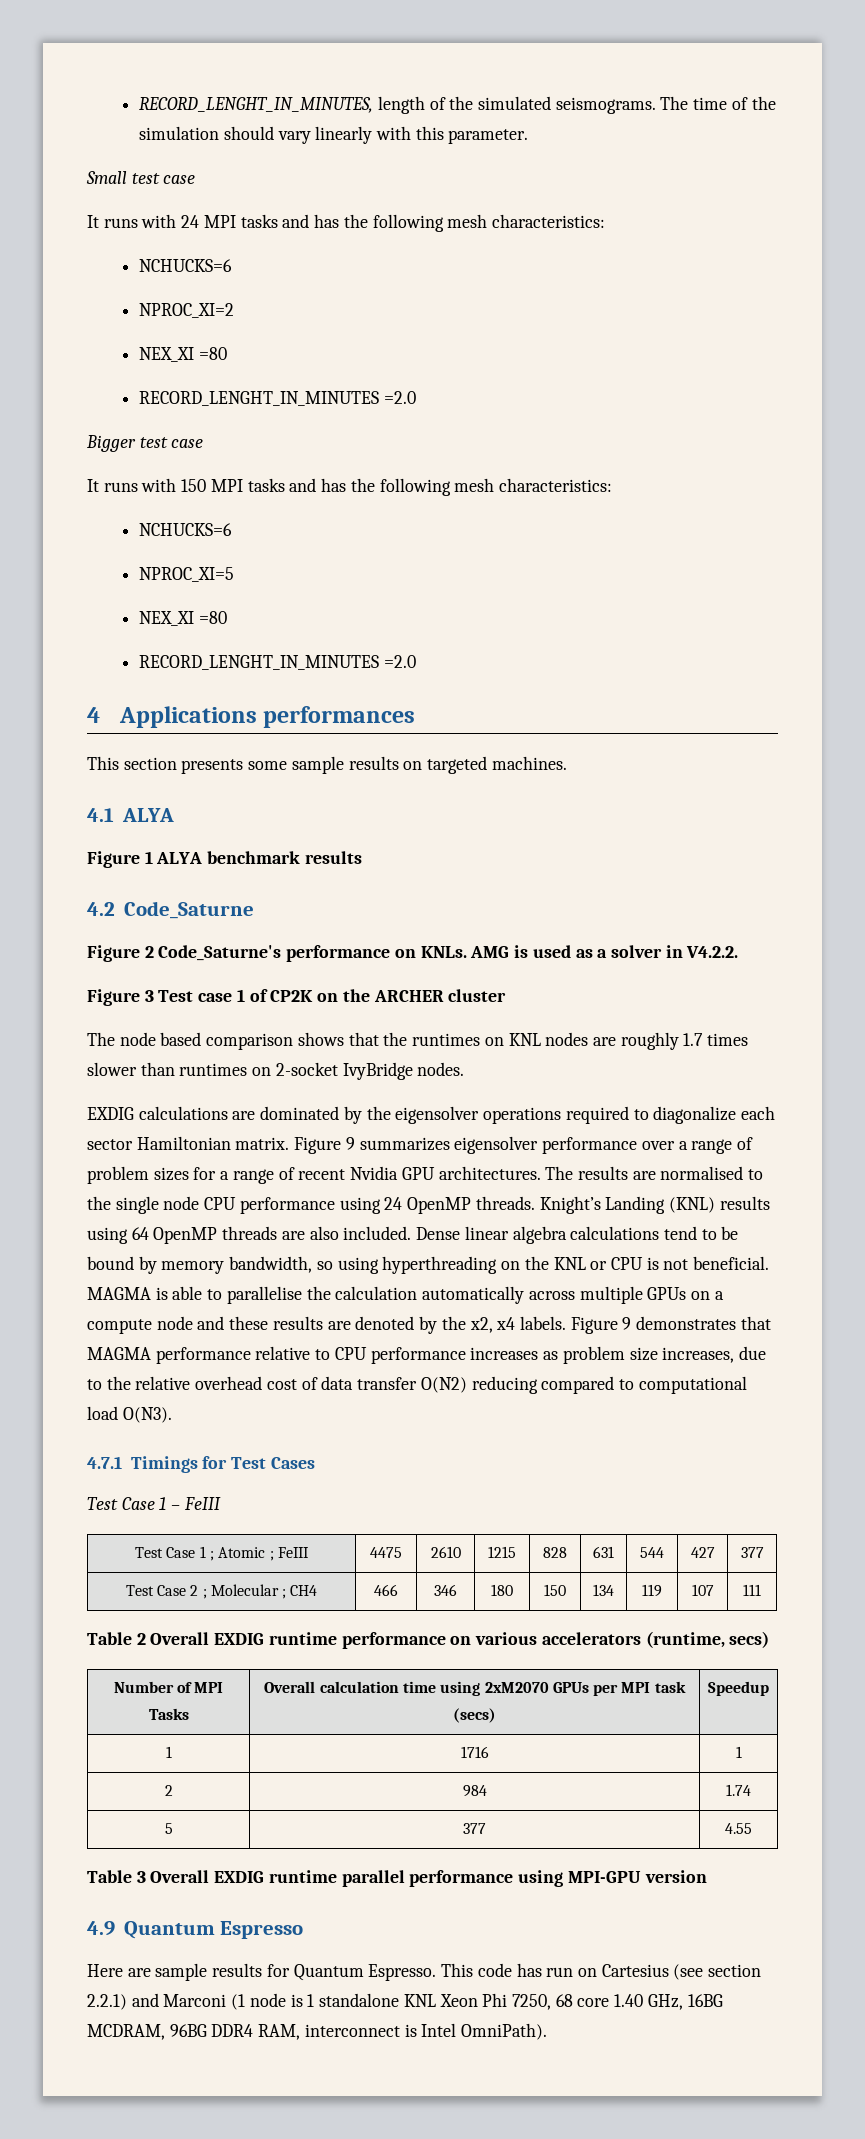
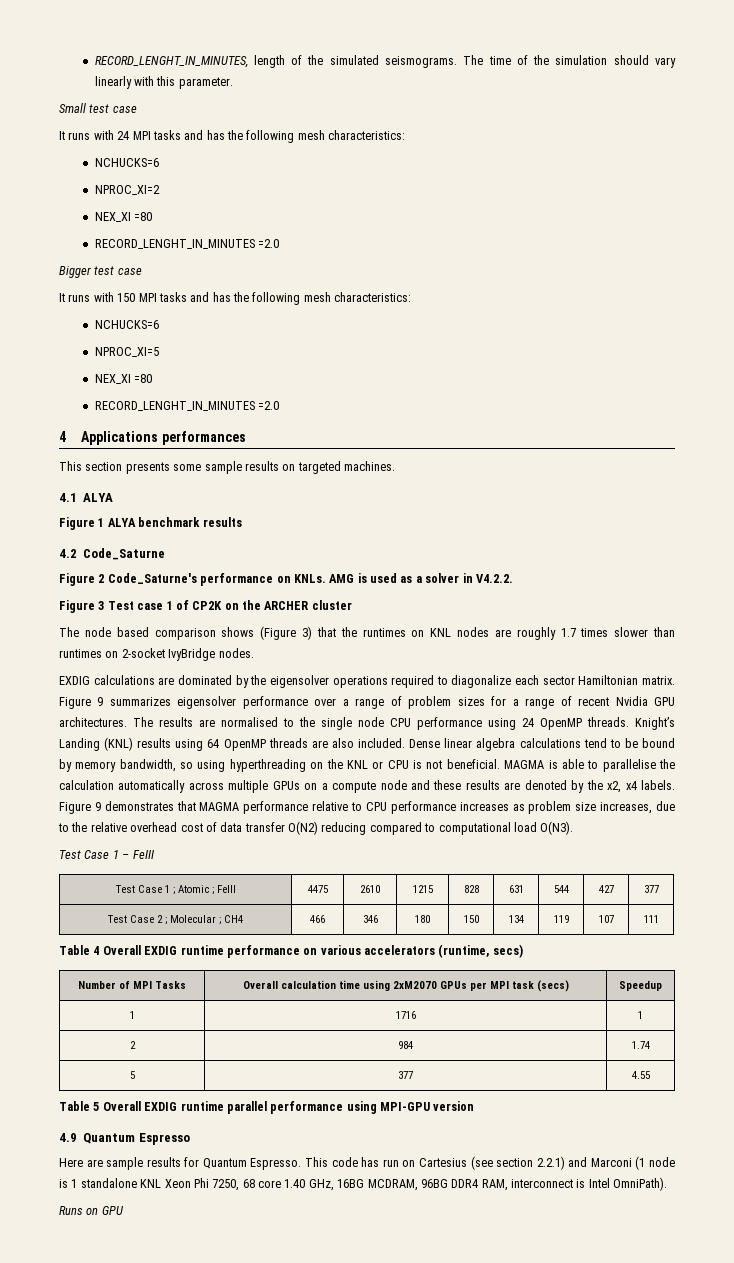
(344, 1039) none -> [260,626,312,640] (Figure 3)
[87,1456,315,1473] // 4.7.1 Timings for Test Cases -> (574, 828) none
[136,1633,146,1645] 2 -> [93,946,100,955] 4
[136,1871,146,1883] 3 -> [93,1102,100,1111] 5
(548, 2031) none -> [59,1206,123,1215] // Runs on GPU

